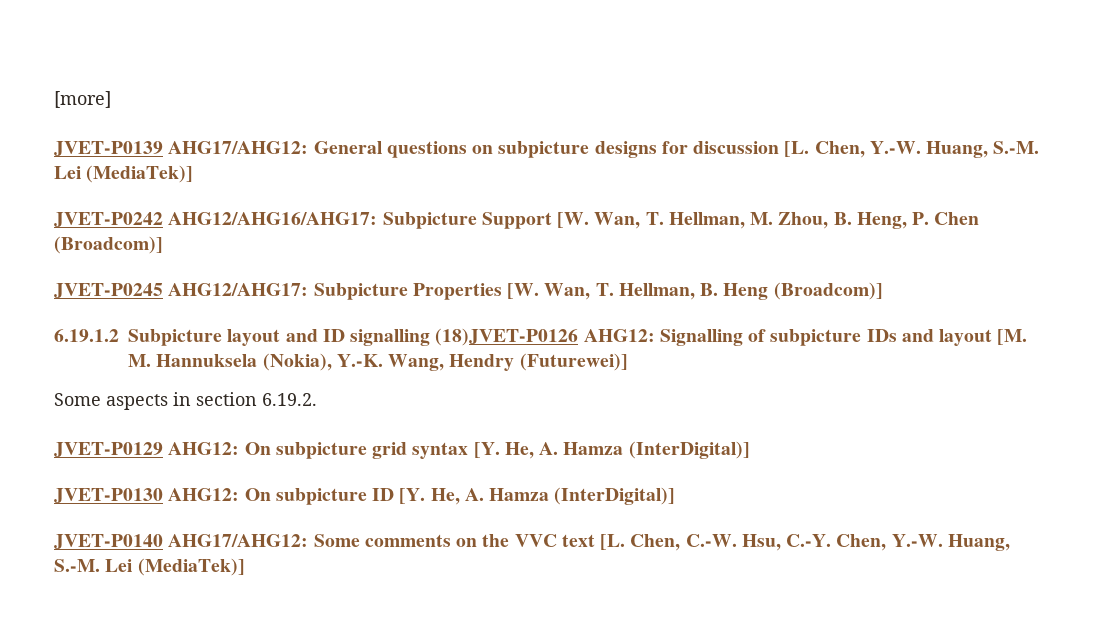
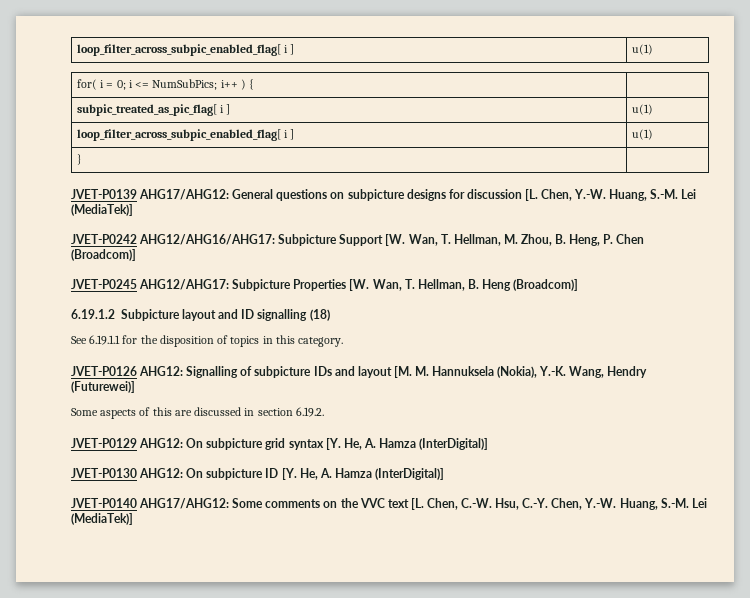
[54,91,111,108] [more] -> [76,44,295,56] [631,44,653,55] [76,79,255,90] [76,104,231,116] [631,104,653,115] [76,129,295,141] [631,129,653,140] [76,154,82,165] loop_filter_across_subpic_enabled_flag[ i ] | u(1) // for( i = 0; i <= NumSubPics; i++ ) { | // subpic_treated_as_pic_flag[ i ] | u(1) // loop_filter_across_subpic_enabled_flag[ i ] | u(1) // } |
[435,328,579,346] (18)JVET-P0126 -> [309,309,330,321] [71,335,344,347] [71,366,137,376] (18) // See 6.19.1.1 for the disposition of topics in this category. // JVET-P0126
(168, 402) none -> [139,407,242,416] of this are discussed

